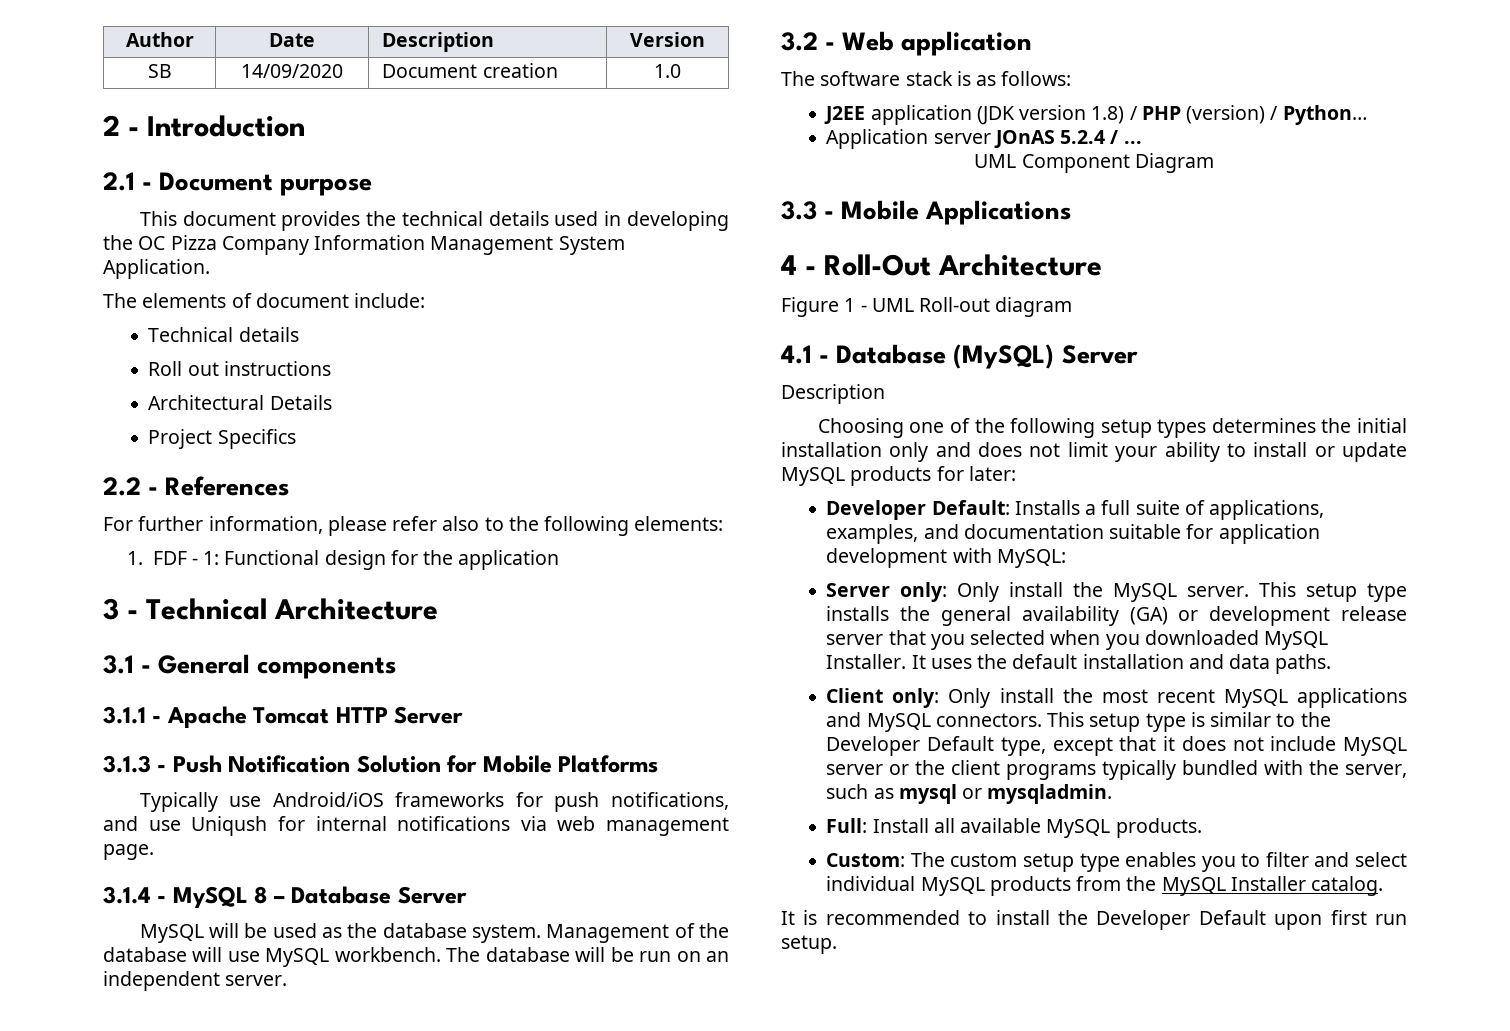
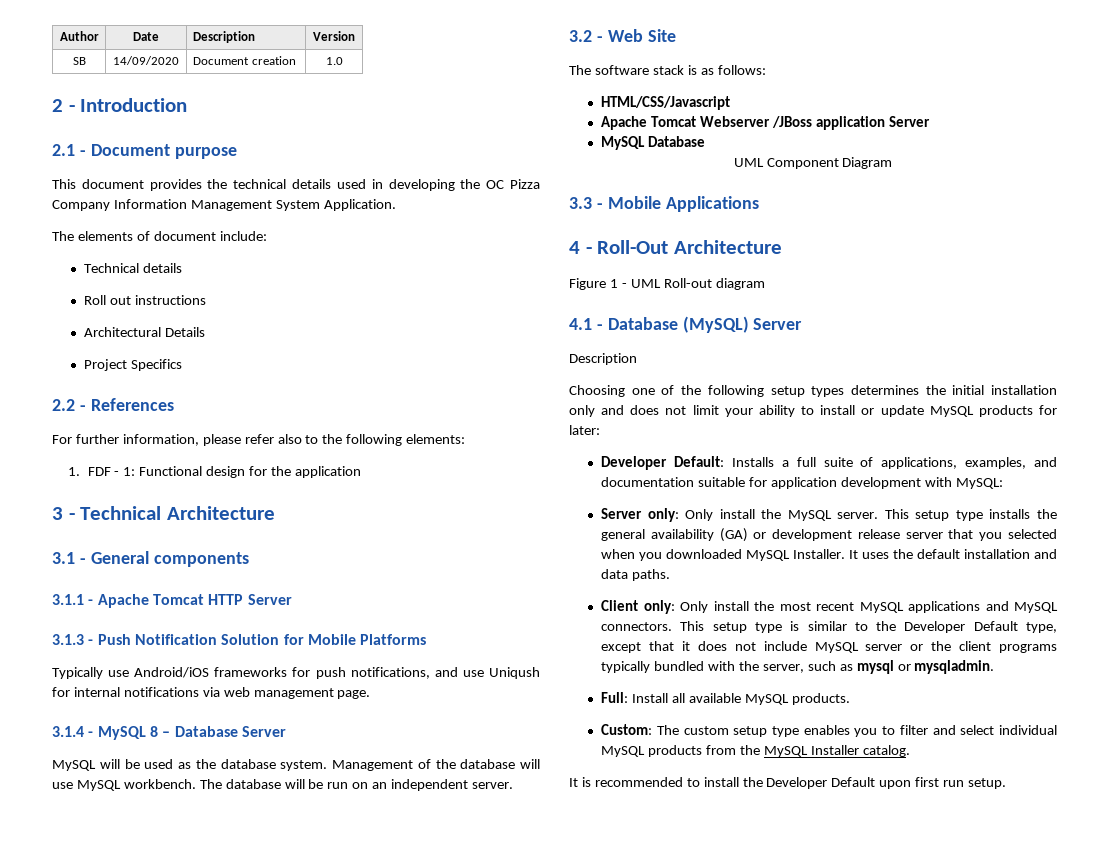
[901,31,1033,56] application -> [647,29,676,42] Site
[824,105,1367,125] [826,129,1142,149] J2EE application (JDK version 1.8) / PHP (version) / Python… // Application server JOnAS 5.2.4 / ... -> [601,96,731,110] [601,116,930,130] [601,136,706,150] HTML/CSS/Javascript // Apache Tomcat Webserver /JBoss application Server // MySQL Database

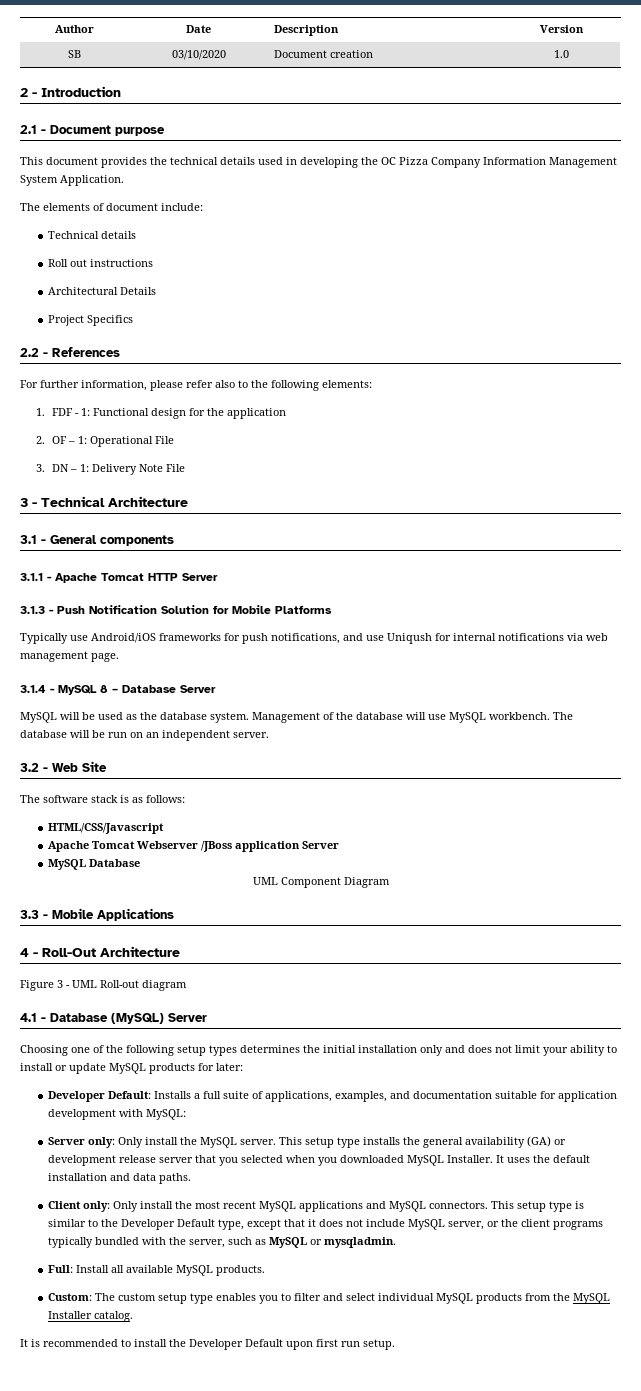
[113,56,179,65] 14/09/2020 -> [171,50,226,60] 03/10/2020
(361, 472) none -> [35,436,174,447] [35,464,185,475] // 2. OF – 1: Operational File // 3. DN – 1: Delivery Note File
[609,279,618,288] 1 -> [57,980,63,988] 3
[569,353,637,365] // Description -> (207, 1017) none
[865,644,903,651] server -> [447,1221,484,1230] server,
[856,660,894,674] mysql -> [268,1237,307,1248] MySQL

